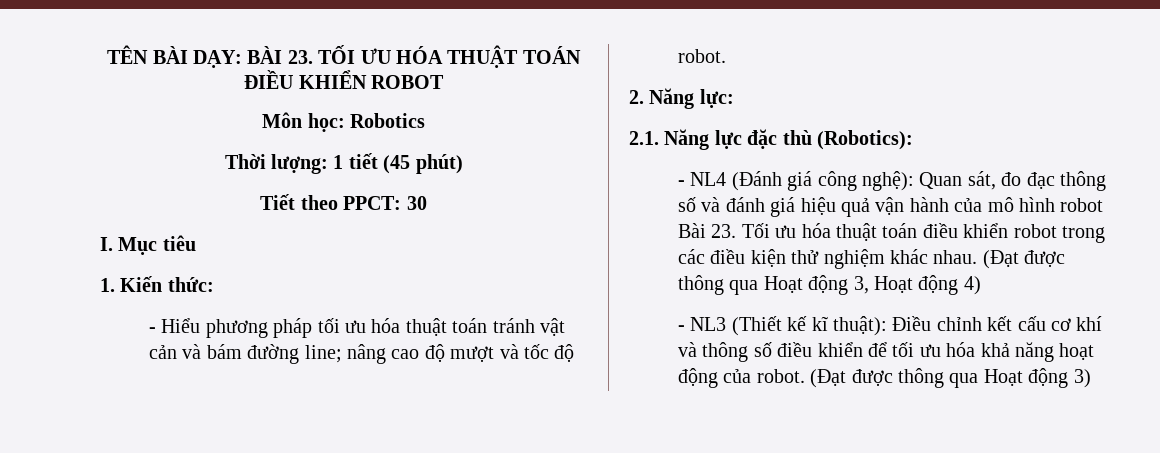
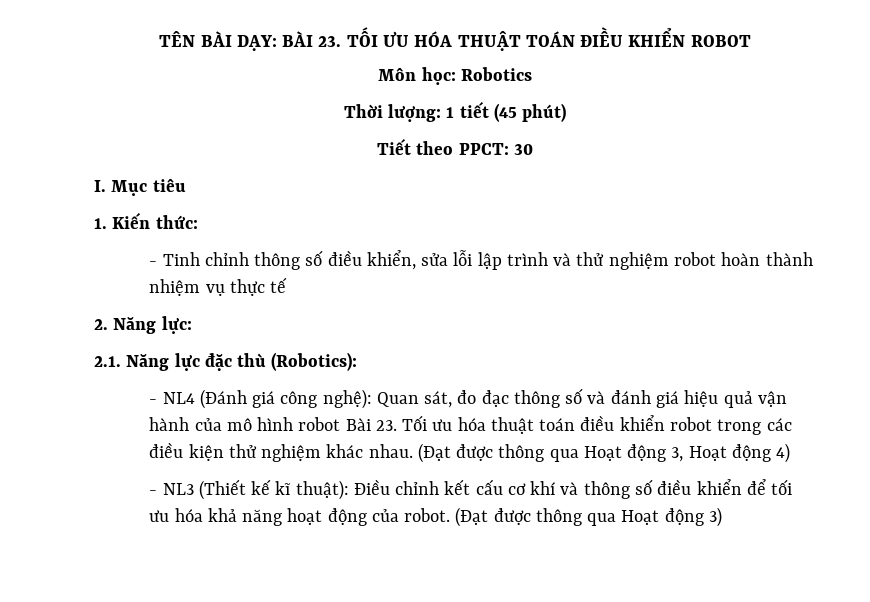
[161,318,566,338] [149,344,575,364] [678,49,727,63] Hiểu phương pháp tối ưu hóa thuật toán tránh vật cản và bám đường line; nâng cao độ mượt và tốc độ robot. -> [162,250,813,270] [149,277,288,296] Tinh chỉnh thông số điều khiển, sửa lỗi lập trình và thử nghiệm robot hoàn thành nhiệm vụ thực tế

